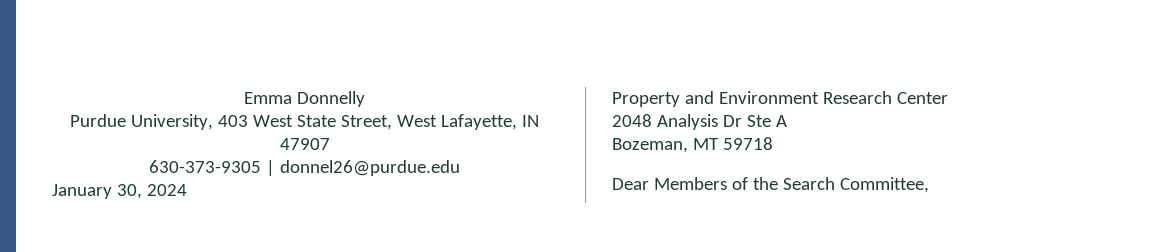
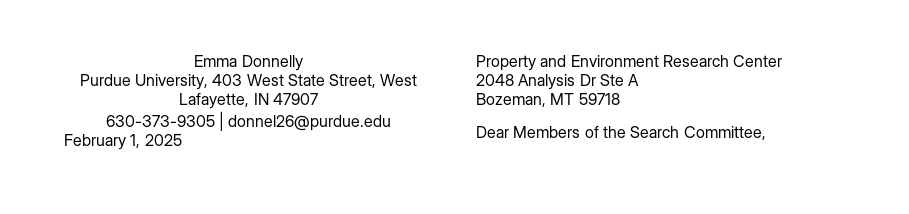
[52,184,187,199] January 30, 2024 -> [64,134,182,150] February 1, 2025

